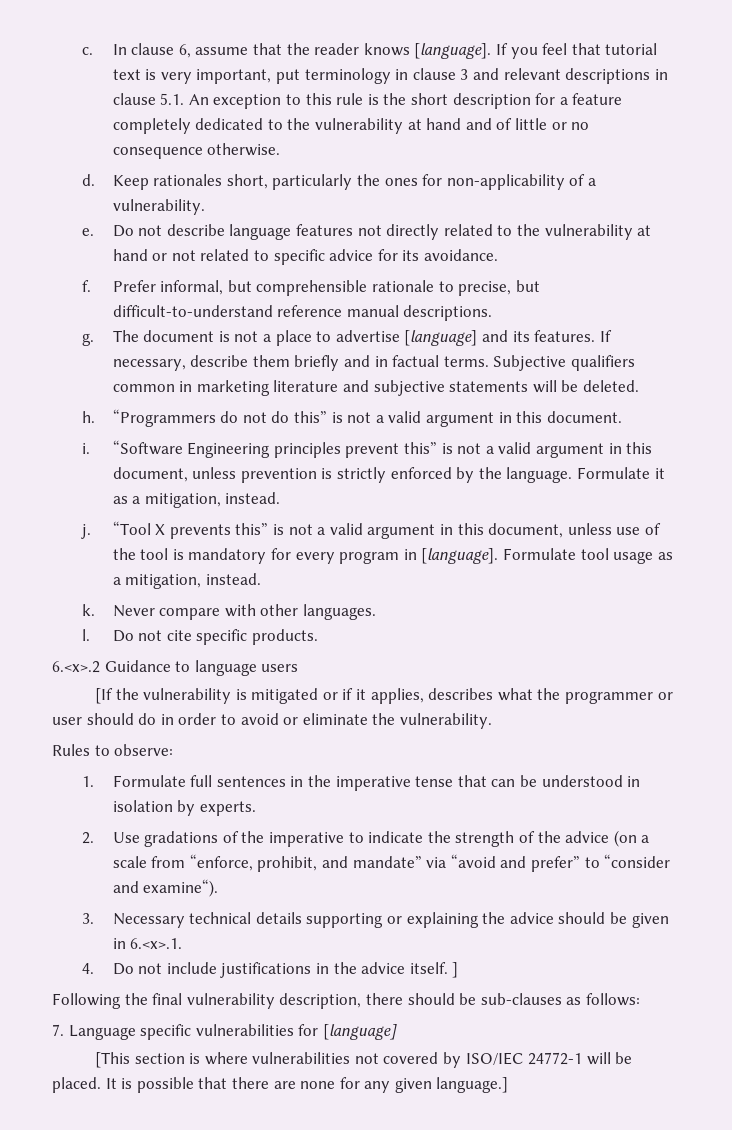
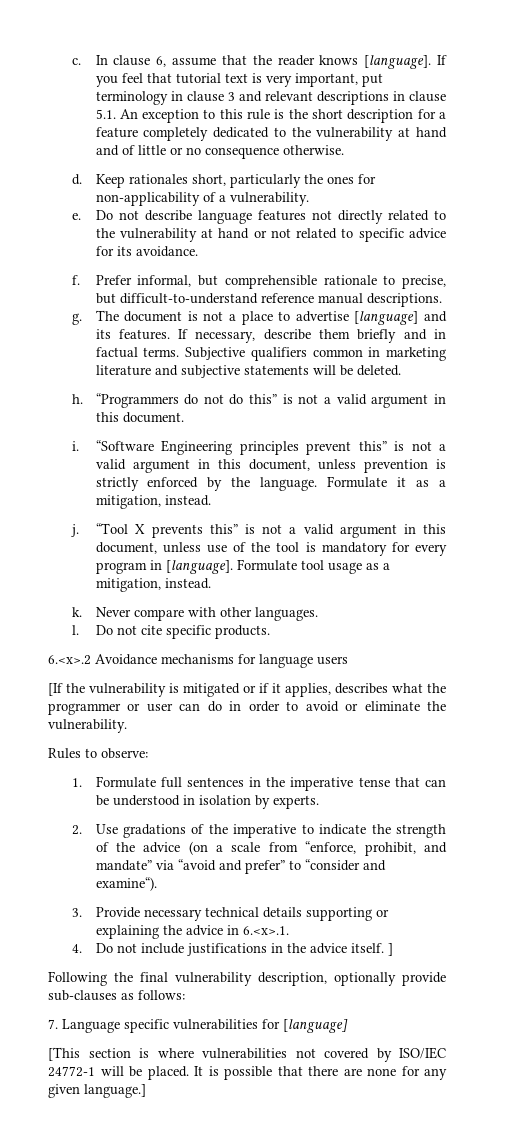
[104,660,191,672] Guidance to -> [95,654,256,665] Avoidance mechanisms for
[86,713,134,725] should -> [179,703,201,711] can
[112,913,185,928] Necessary -> [95,907,202,921] Provide necessary
[558,912,669,928] should be given -> (223, 930) none
[365,993,477,1005] there should be -> [334,972,446,986] optionally provide

